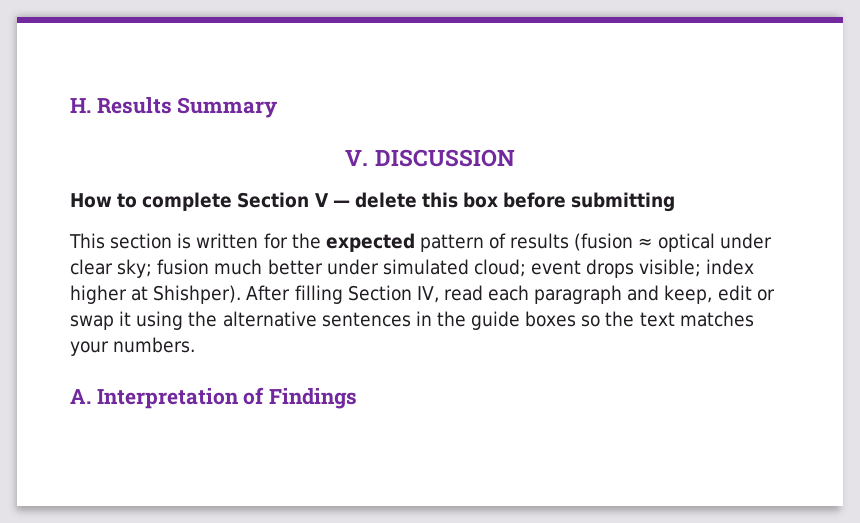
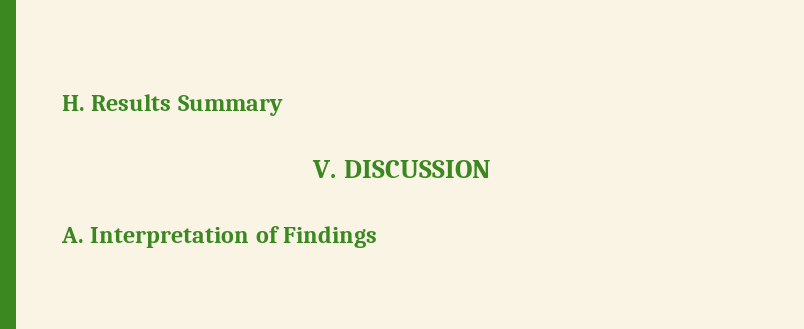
[70,192,676,212] [69,233,772,252] [70,259,755,278] [70,285,775,304] [70,311,754,330] [70,337,196,356] // How to complete Section V — delete this box before submitting // This section is written for the expected pattern of results (fusion ≈ optical under clear sky; fusion much better under simulated cloud; event drops visible; index higher at Shishper). After filling Section IV, read each paragraph and keep, edit or swap it using the alternative sentences in the guide boxes so the text matches your numbers. -> (491, 169) none

